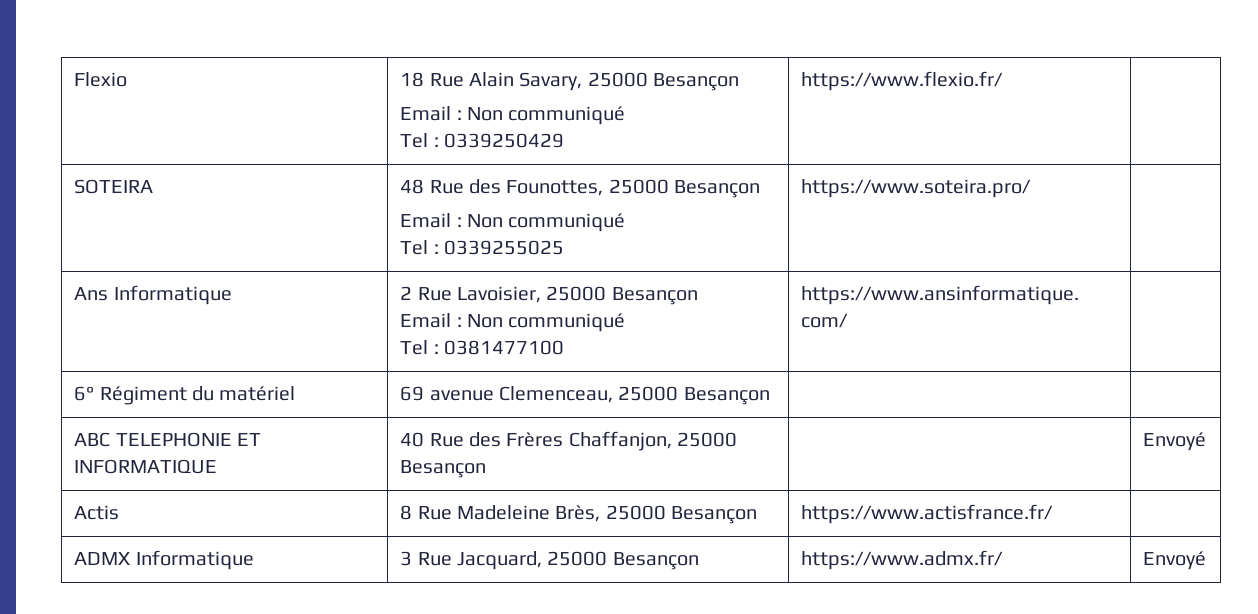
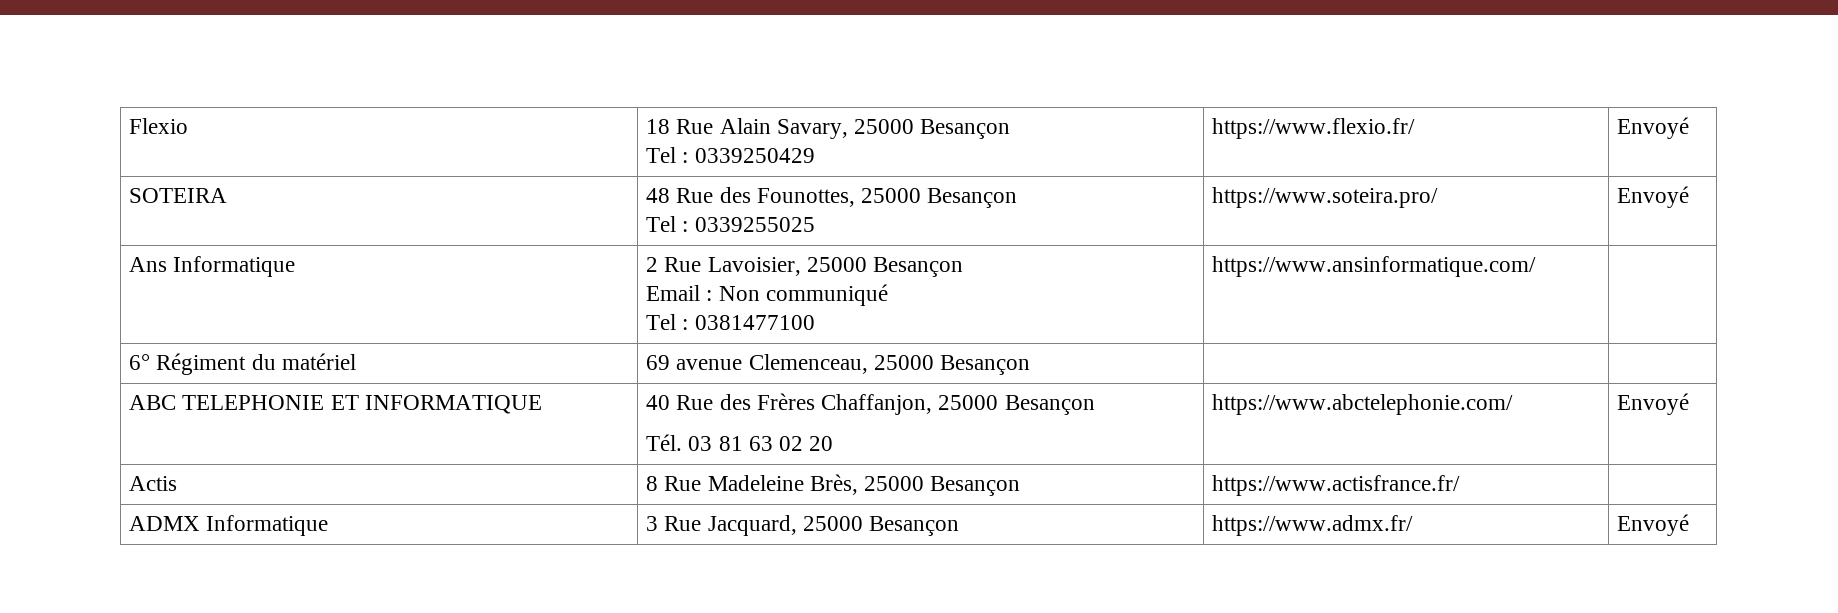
[400,106,626,125] // Email : Non communiqué -> (1011, 129) none
(1004, 81) none -> [1617,117,1690,139] Envoyé
[400,213,626,232] // Email : Non communiqué -> (1018, 198) none
(1032, 188) none -> [1617,186,1690,208] Envoyé
(487, 469) | -> [646,434,834,451] [1212,394,1514,415] // Tél. 03 81 63 02 20 | https://www.abctelephonie.com/

